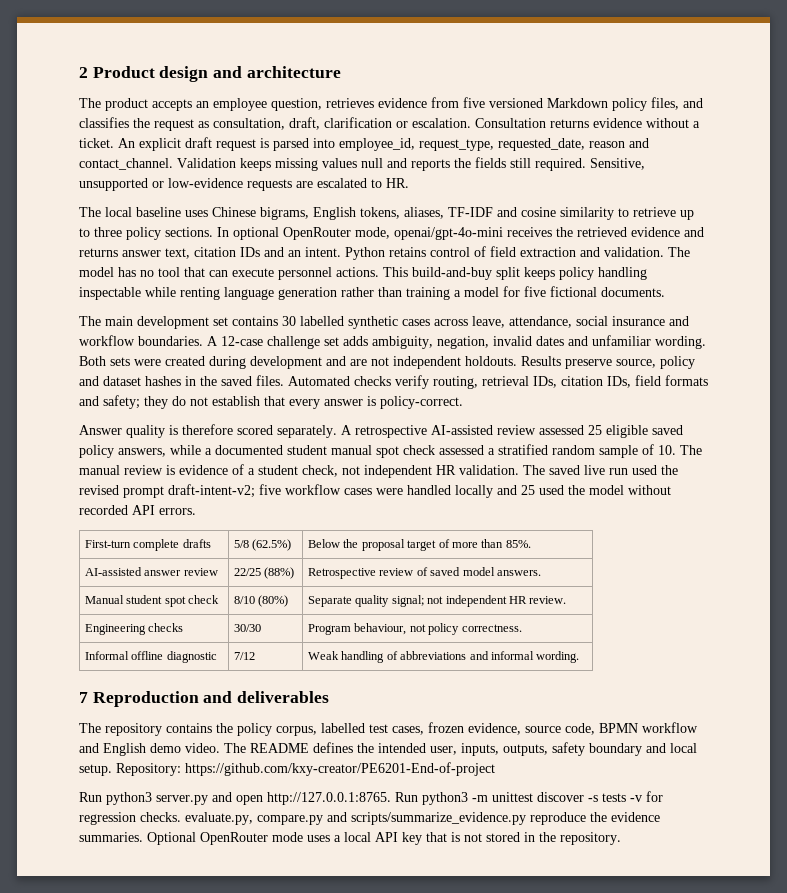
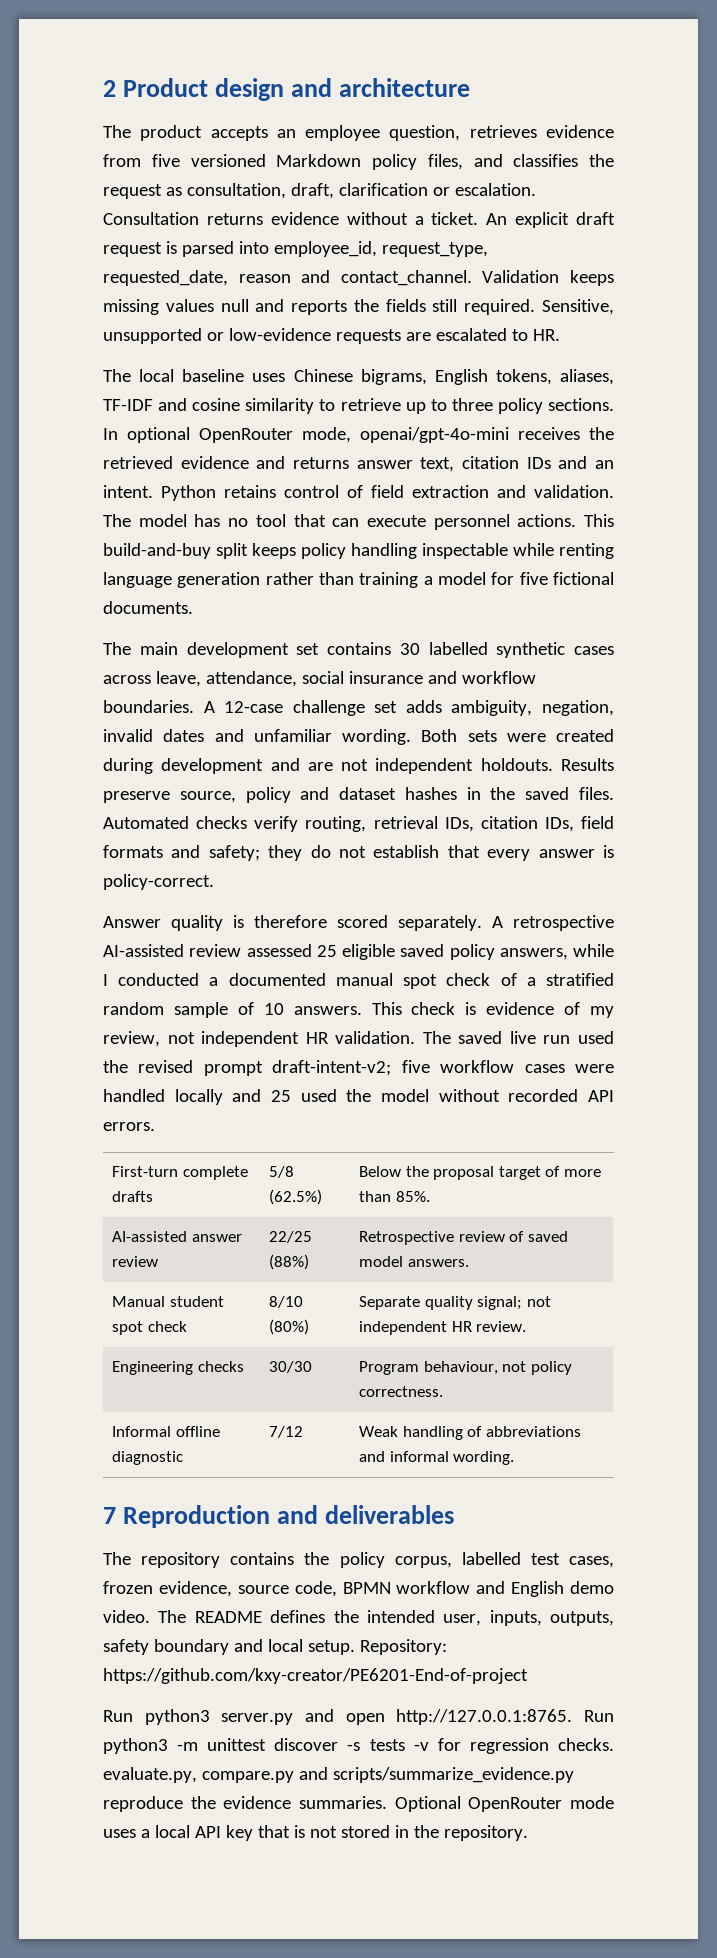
(201, 450) none -> [103,973,200,986] I conducted
[287,445,327,455] student -> (326, 979) none
[439,445,484,455] assessed -> [500,973,517,986] of
[658,445,702,455] [79,464,338,477] 10. The manual review is evidence of a student check, -> [263,1002,614,1018] [103,1031,160,1047] 10 answers. This check is evidence of my review,

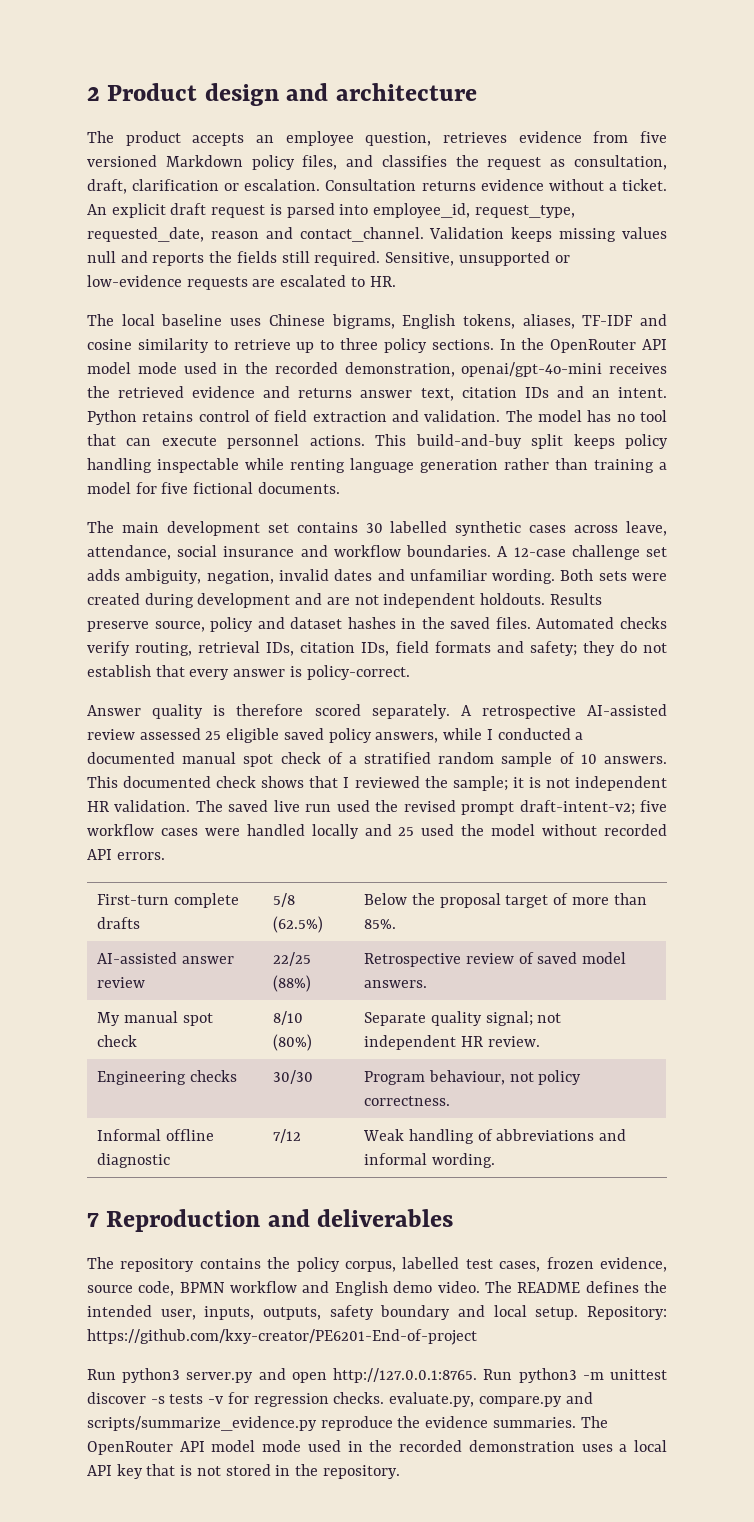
[127,427,351,443] optional OpenRouter mode, -> [521,338,667,353] [87,362,455,377] the OpenRouter API model mode used in the recorded demonstration,
[411,1002,614,1018] [103,1031,160,1047] check is evidence of my review, -> [123,776,541,791] documented check shows that I reviewed the sample; it is
[112,1296,224,1307] Manual student -> [97,1011,178,1026] My manual
[394,1796,614,1812] Optional OpenRouter mode -> [580,1416,608,1428] [87,1440,575,1455] The OpenRouter API model mode used in the recorded demonstration

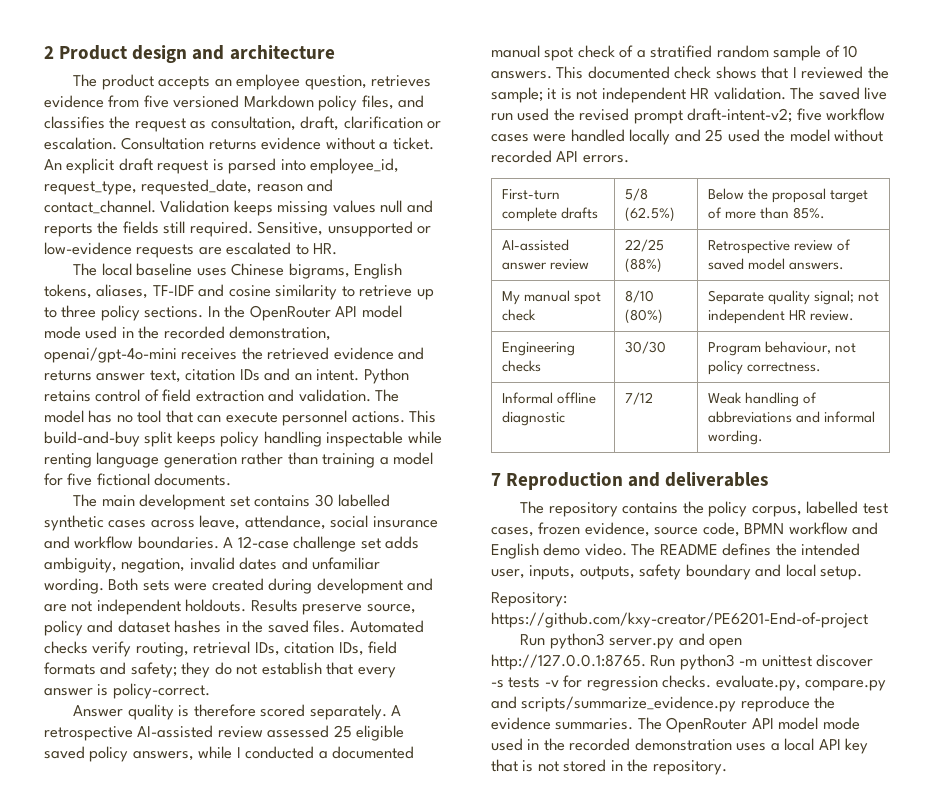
(579, 1313) none -> (863, 573) //

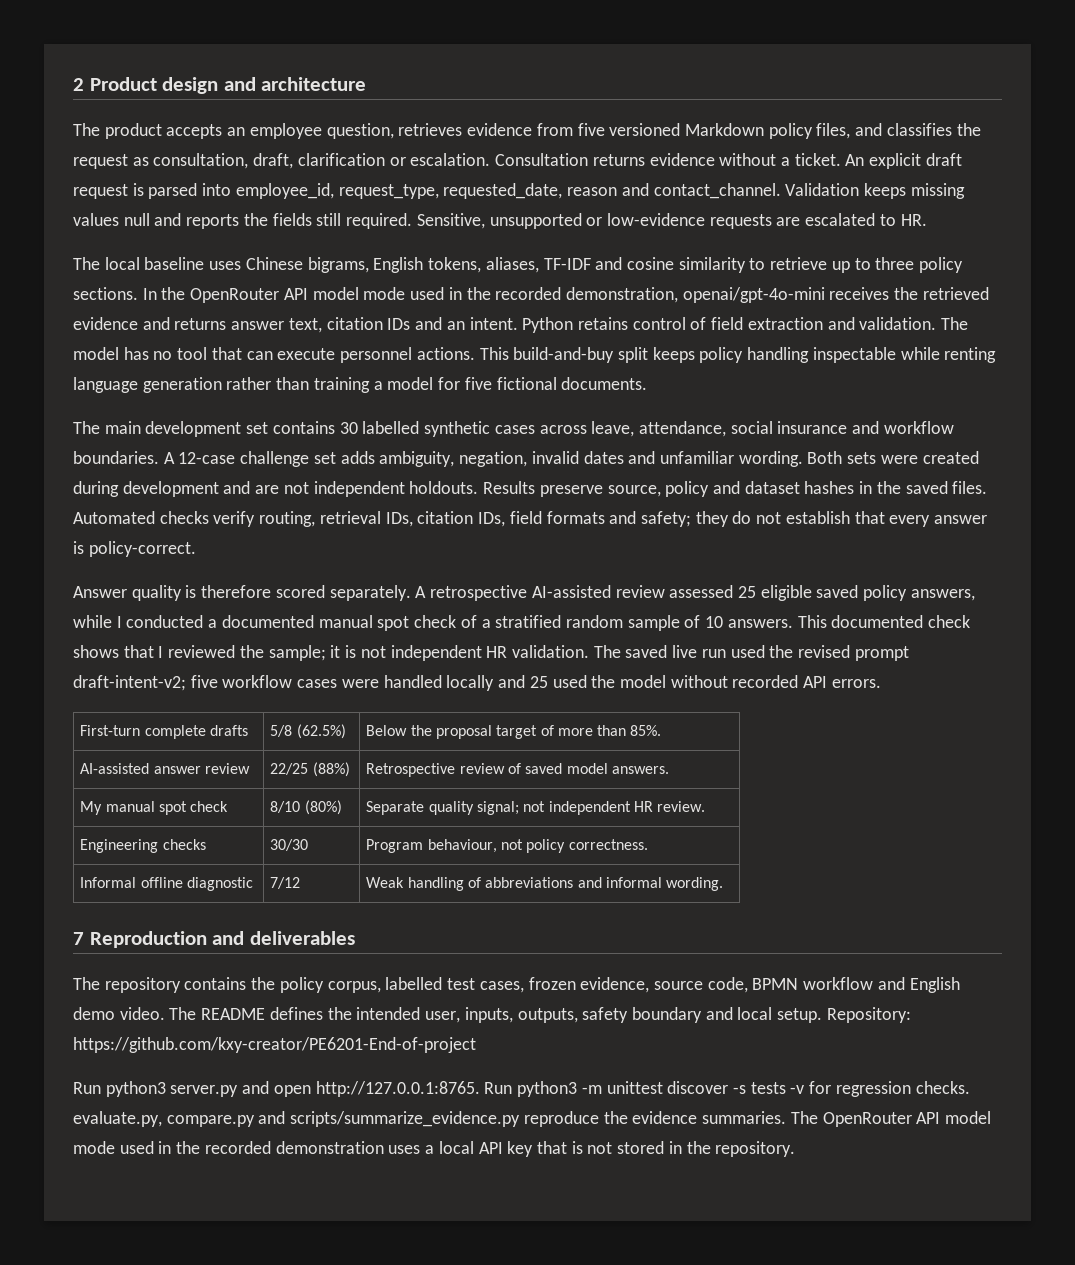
(863, 573) // -> (823, 1015) none

